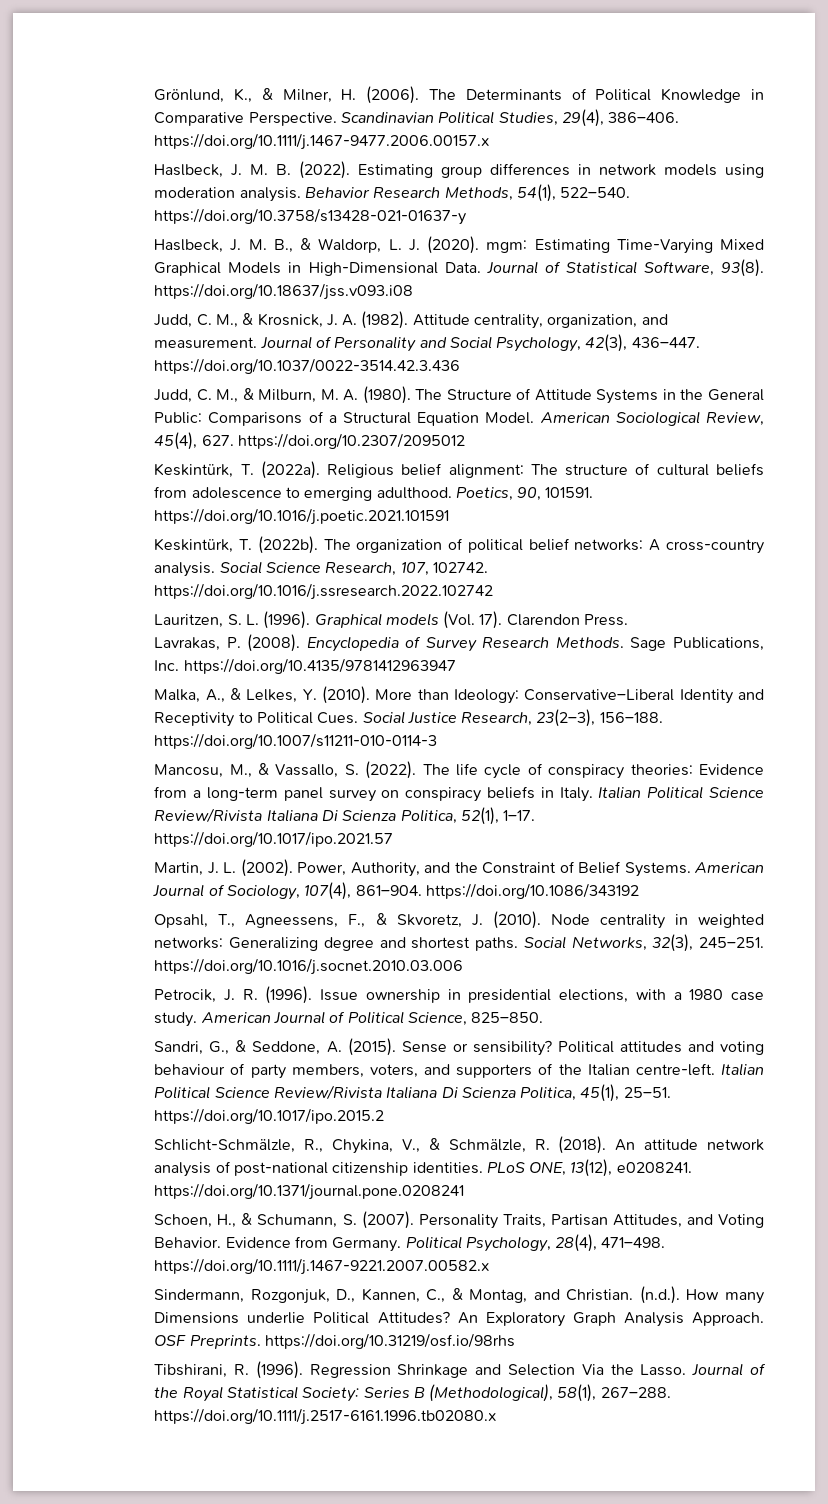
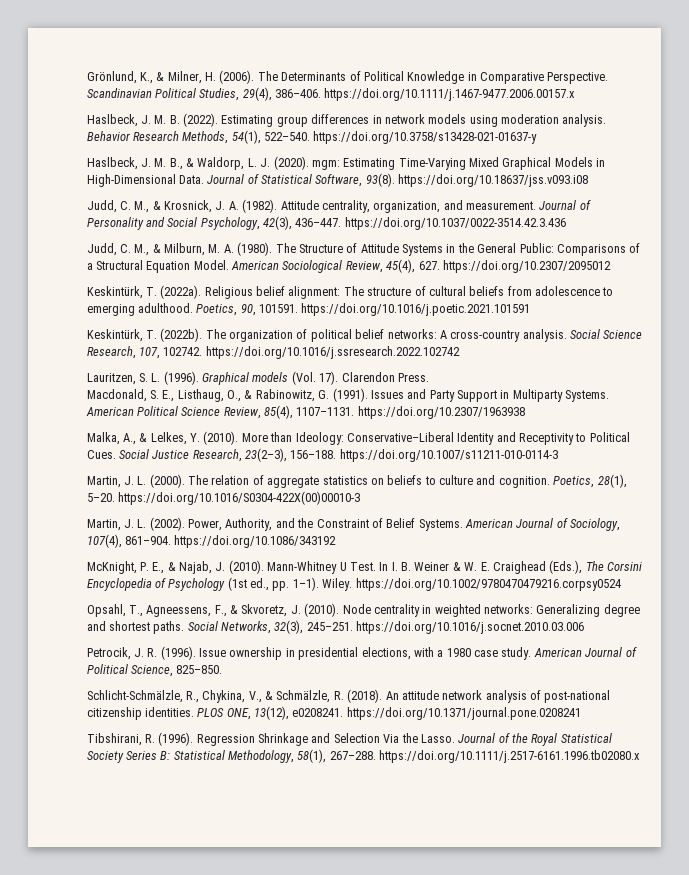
[154,634,764,652] [154,658,456,674] Lavrakas, P. (2008). Encyclopedia of Survey Research Methods. Sage Publications, Inc. https://doi.org/10.4135/9781412963947 -> [86,388,610,402] [85,405,525,419] Macdonald, S. E., Listhaug, O., & Rabinowitz, G. (1991). Issues and Party Support in Multiparty Systems. American Political Science Review, 85(4), 1107–1131. https://doi.org/10.2307/1963938
[154,761,765,779] [154,786,764,802] [154,807,536,825] [154,831,394,847] Mancosu, M., & Vassallo, S. (2022). The life cycle of conspiracy theories: Evidence from a long-term panel survey on conspiracy beliefs in Italy. Italian Political Science Review/Rivista Italiana Di Scienza Politica, 52(1), 1–17. https://doi.org/10.1017/ipo.2021.57 -> [86,474,627,488] [86,491,360,505] Martin, J. L. (2000). The relation of aggregate statistics on beliefs to culture and cognition. Poetics, 28(1), 5–20. https://doi.org/10.1016/S0304-422X(00)00010-3
(639, 891) none -> [86,560,643,574] [86,577,621,591] // McKnight, P. E., & Najab, J. (2010). Mann‐Whitney U Test. In I. B. Weiner & W. E. Craighead (Eds.), The Corsini Encyclopedia of Psychology (1st ed., pp. 1–1). Wiley. https://doi.org/10.1002/9780470479216.corpsy0524
[154,1038,764,1056] [154,1063,764,1079] [154,1084,671,1102] [154,1108,385,1124] // Sandri, G., & Seddone, A. (2015). Sense or sensibility? Political attitudes and voting behaviour of party members, voters, and supporters of the Italian centre-left. Italian Political Science Review/Rivista Italiana Di Scienza Politica, 45(1), 25–51. https://doi.org/10.1017/ipo.2015.2 -> (223, 669) none
[486,1162,525,1173] PLoS -> [197,708,225,717] PLOS
[154,1211,764,1229] [154,1234,666,1252] [154,1258,490,1275] [154,1286,765,1304] [154,1311,764,1327] [154,1333,515,1349] // Schoen, H., & Schumann, S. (2007). Personality Traits, Partisan Attitudes, and Voting Behavior. Evidence from Germany. Political Psychology, 28(4), 471–498. https://doi.org/10.1111/j.1467-9221.2007.00582.x // Sindermann, Rozgonjuk, D., Kannen, C., & Montag, and Christian. (n.d.). How many Dimensions underlie Political Attitudes? An Exploratory Graph Analysis Approach. OSF Preprints. https://doi.org/10.31219/osf.io/98rhs -> (581, 713) none
[302,1384,554,1402] Society: Series B (Methodological), -> [86,750,295,763] Society Series B: Statistical Methodology,

